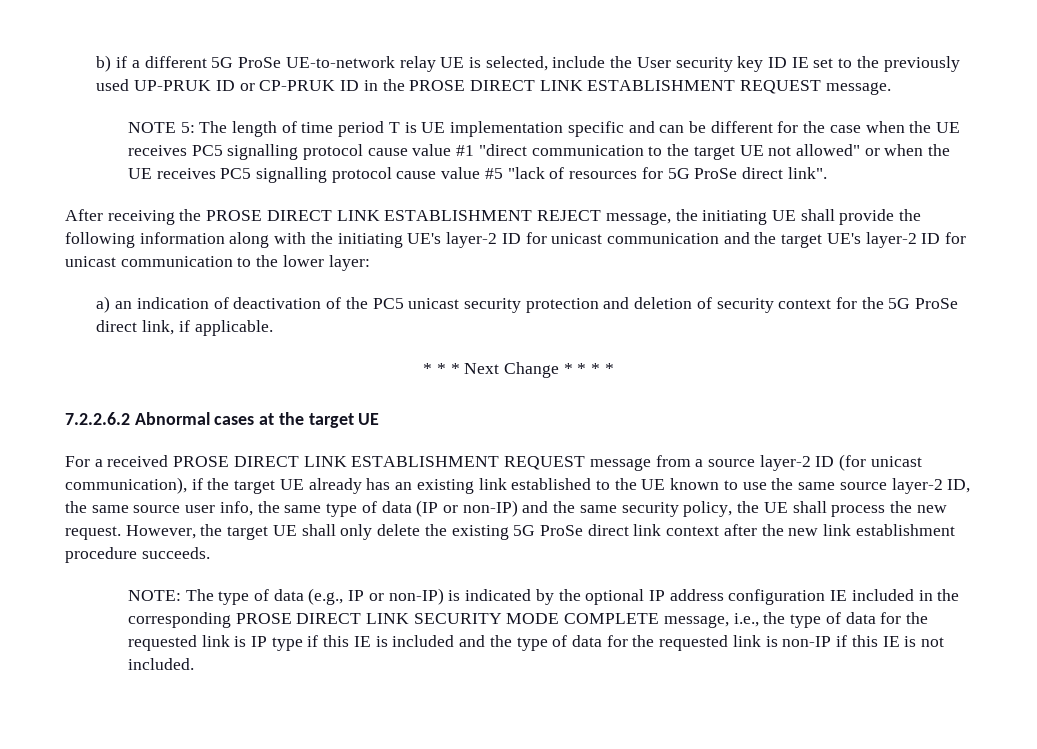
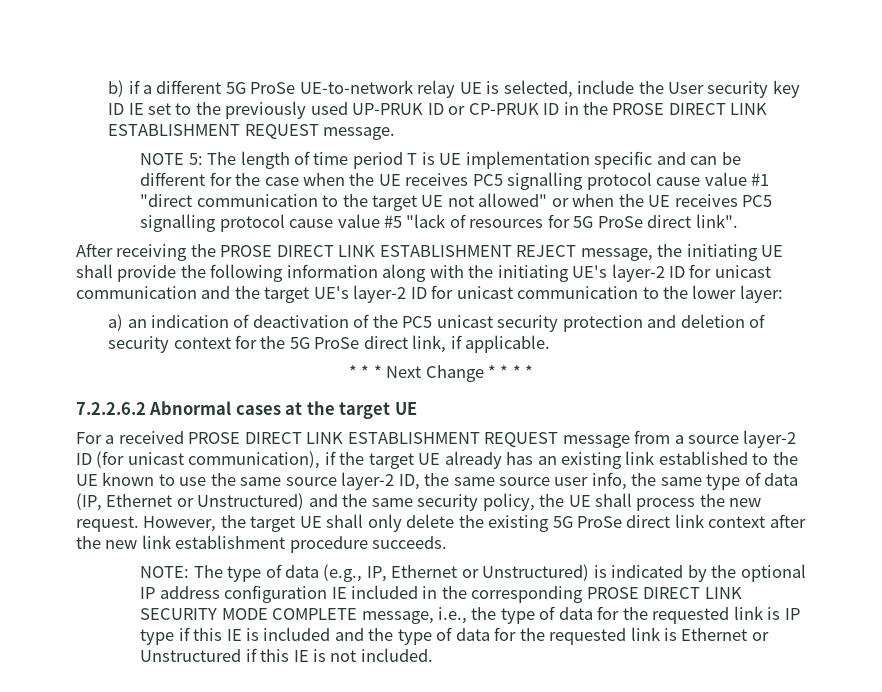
[416,500,518,517] (IP or non-IP) -> [76,493,305,511] (IP, Ethernet or Unstructured)
[348,588,444,605] IP or non-IP) -> [366,564,590,582] IP, Ethernet or Unstructured)
[782,636,832,647] non-IP -> [681,628,769,641] [140,649,242,662] Ethernet or Unstructured

